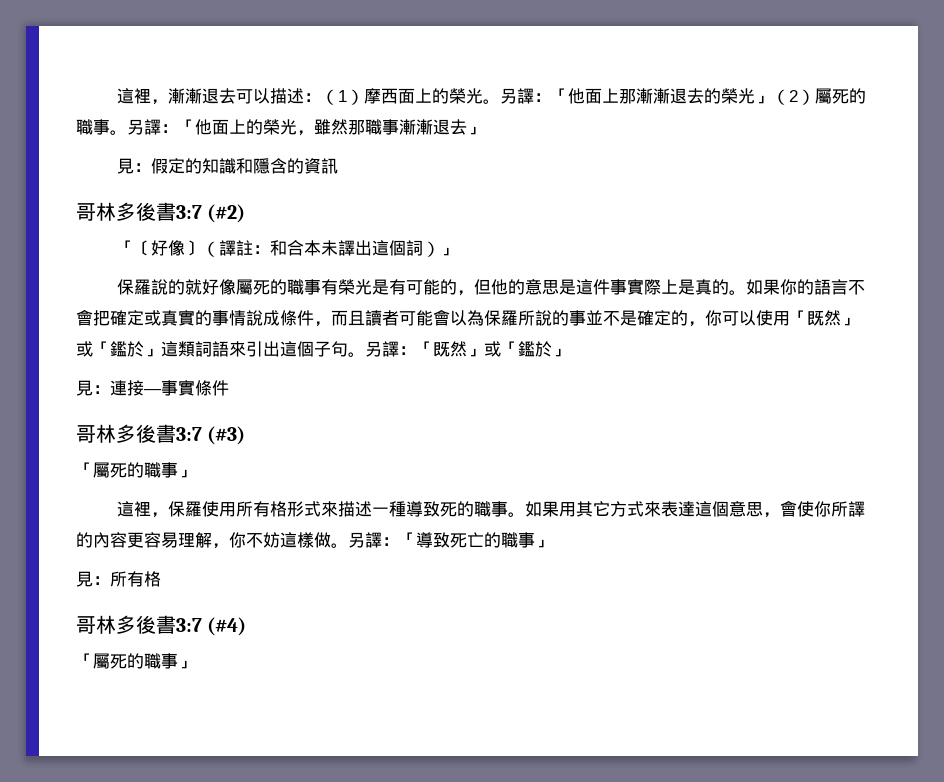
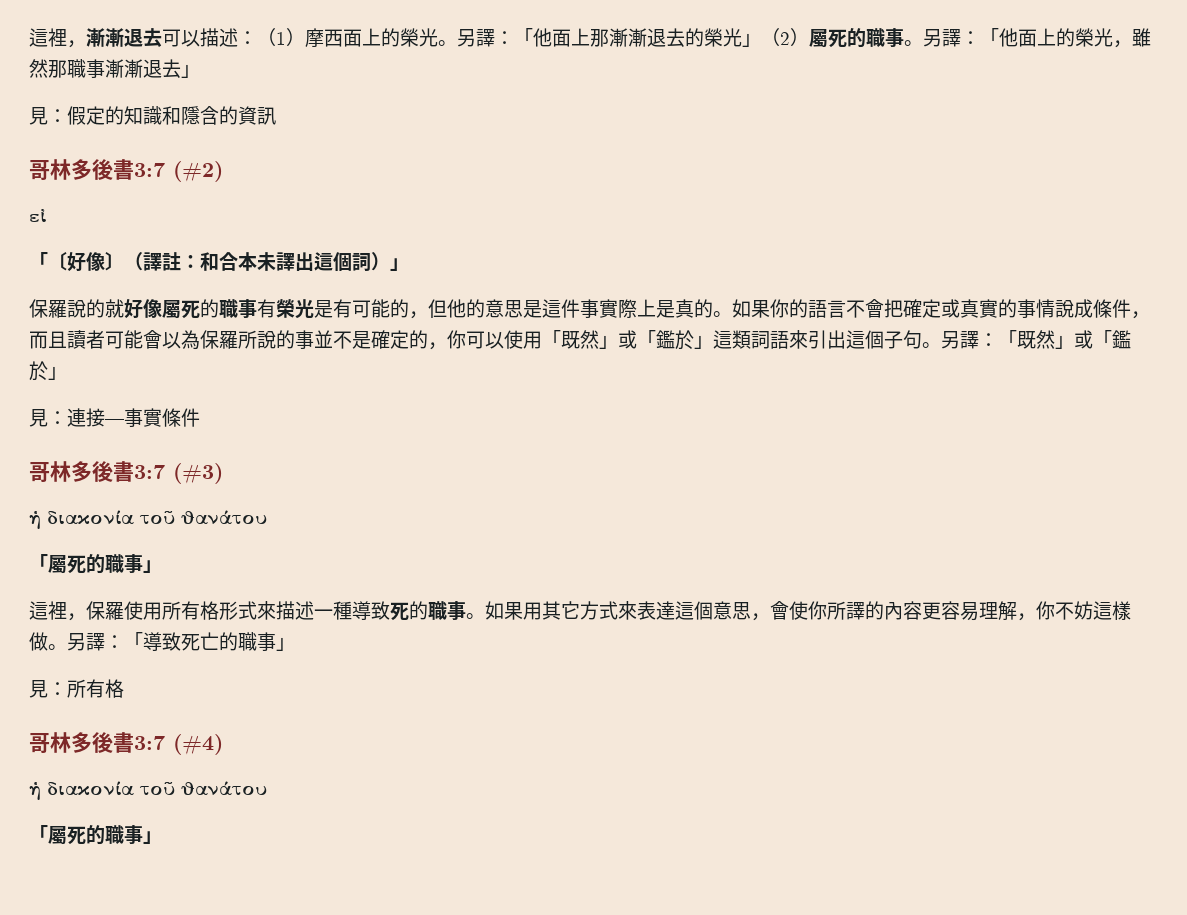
(246, 213) none -> [29,209,46,222] // εἰ
(246, 435) none -> [29,510,267,529] // ἡ διακονία τοῦ θανάτου
(247, 626) none -> [29,781,267,800] // ἡ διακονία τοῦ θανάτου

